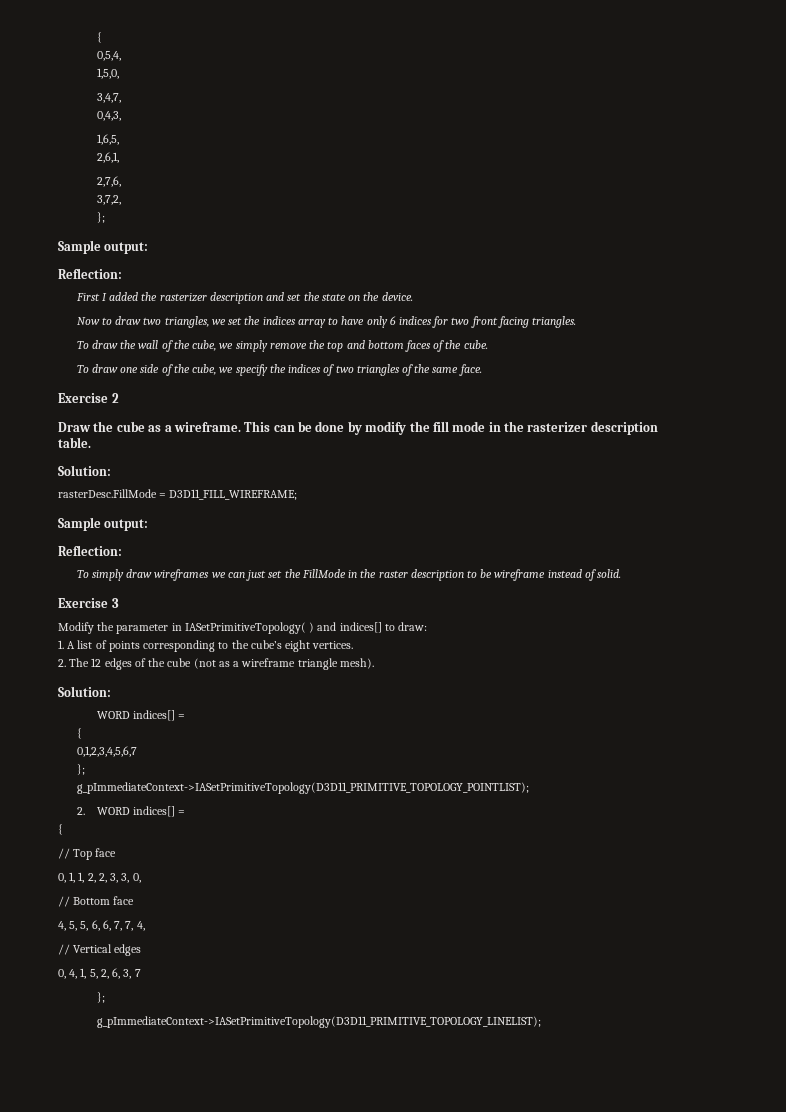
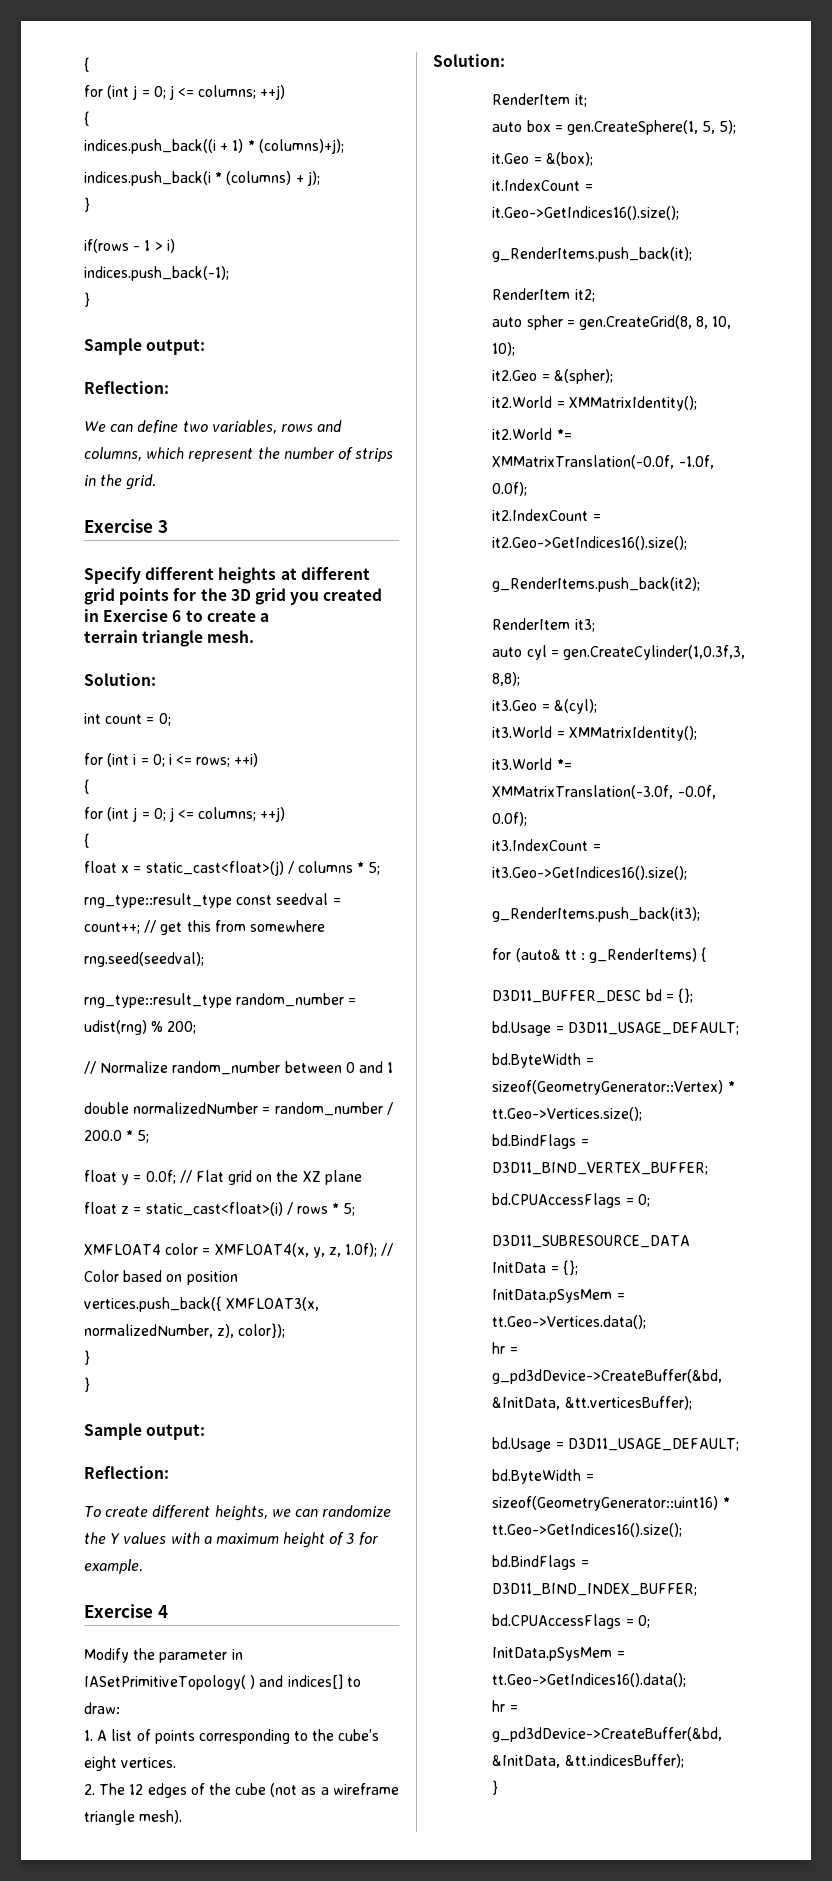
[96,32,102,43] [96,51,121,61] [96,68,119,79] [96,93,121,103] [96,111,121,121] [96,134,119,145] [96,152,119,163] [96,176,121,187] [96,195,121,205] [96,212,105,223] [58,240,149,254] [58,268,122,279] [75,292,413,304] [76,316,577,328] [76,340,488,352] [76,364,482,376] [58,393,119,403] [58,421,658,435] [58,437,91,448] [58,465,111,476] [58,489,298,500] [58,517,149,531] [58,545,122,556] [76,569,622,581] [58,598,119,608] { // 0,5,4, // 1,5,0, // 3,4,7, // 0,4,3, // 1,6,5, // 2,6,1, // 2,7,6, // 3,7,2, // }; // Sample output: // Reflection: // First I added the rasterizer description and set the state on the device. // Now to draw two triangles, we set the indices array to have only 6 indices for two front facing triangles. // To draw the wall of the cube, we simply remove the top and bottom faces of the cube. // To draw one side of the cube, we specify the indices of two triangles of the same face. // Exercise 2 // Draw the cube as a wireframe. This can be done by modify the fill mode in the rasterizer description // table. // Solution: // rasterDesc.FillMode = D3D11_FILL_WIREFRAME; // Sample output: // Reflection: // To simply draw wireframes we can just set the FillMode in the raster description to be wireframe instead of solid. // Exercise 3 -> [84,57,90,72] [84,85,286,100] [84,111,90,126] [84,139,344,154] [84,171,320,186] [84,197,90,212] [84,239,175,253] [84,266,229,281] [84,292,90,307] [84,338,206,355] [84,381,169,394] [84,420,343,434] [84,447,394,462] [84,474,157,490] [84,519,168,533] [84,567,370,584] [84,588,383,605] [84,609,269,622] [84,630,255,647] [84,673,156,686] [84,713,171,726] [84,753,259,767] [84,779,90,794] [84,807,286,822] [84,833,90,848] [84,861,381,876] [84,893,341,908] [84,920,325,935] [84,952,204,967] [84,993,357,1008] [84,1020,197,1035] [84,1061,394,1075] [84,1102,393,1116] [84,1130,150,1143] [84,1170,362,1185] [84,1202,356,1216] [84,1243,394,1258] [84,1270,238,1285] [84,1296,320,1312] [84,1323,286,1338] [84,1350,90,1365] [84,1377,90,1392] [84,1423,206,1440] [84,1466,169,1479] [84,1505,392,1521] [84,1532,379,1548] [84,1559,143,1574] [84,1604,168,1618] { // for (int j = 0; j <= columns; ++j) // { // indices.push_back((i + 1) * (columns)+j); // indices.push_back(i * (columns) + j); // } // if(rows - 1 > i) // indices.push_back(-1); // } // Sample output: // Reflection: // We can define two variables, rows and columns, which represent the number of strips in the grid. // Exercise 3 // Specify different heights at different grid points for the 3D grid you created in Exercise 6 to create a // terrain triangle mesh. // Solution: // int count = 0; // for (int i = 0; i <= rows; ++i) // { // for (int j = 0; j <= columns; ++j) // { // float x = static_cast<float>(j) / columns * 5; // rng_type::result_type const seedval = count++; // get this from somewhere // rng.seed(seedval); // rng_type::result_type random_number = udist(rng) % 200; // // Normalize random_number between 0 and 1 // double normalizedNumber = random_number / 200.0 * 5; // float y = 0.0f; // Flat grid on the XZ plane // float z = static_cast<float>(i) / rows * 5; // XMFLOAT4 color = XMFLOAT4(x, y, z, 1.0f); // Color based on position // vertices.push_back({ XMFLOAT3(x, normalizedNumber, z), color}); // } // } // Sample output: // Reflection: // To create different heights, we can randomize the Y values with a maximum height of 3 for example. // Exercise 4
[96,710,186,721] [77,728,83,739] [77,746,138,757] [77,764,86,775] [77,782,530,794] [77,806,186,817] [58,824,63,835] [58,848,117,860] [58,872,141,883] [58,896,135,907] [58,920,145,931] [58,944,142,956] [58,968,141,979] [96,992,105,1003] [96,1016,541,1028] WORD indices[] = // { // 0,1,2,3,4,5,6,7 // }; // g_pImmediateContext->IASetPrimitiveTopology(D3D11_PRIMITIVE_TOPOLOGY_POINTLIST); // 2. WORD indices[] = // { // // Top face // 0, 1, 1, 2, 2, 3, 3, 0, // // Bottom face // 4, 5, 5, 6, 6, 7, 7, 4, // // Vertical edges // 0, 4, 1, 5, 2, 6, 3, 7 // }; // g_pImmediateContext->IASetPrimitiveTopology(D3D11_PRIMITIVE_TOPOLOGY_LINELIST); -> [492,93,587,107] [492,120,737,135] [492,152,593,166] [492,179,593,191] [492,206,680,220] [492,247,693,262] [492,288,595,302] [492,315,732,330] [492,342,516,356] [492,369,613,384] [492,396,697,411] [492,428,572,440] [492,455,714,469] [492,482,528,496] [492,509,601,521] [492,536,688,550] [492,577,701,592] [492,618,595,632] [492,645,745,660] [492,672,521,686] [492,699,597,714] [492,726,697,741] [492,758,572,770] [492,785,716,799] [492,812,528,826] [492,839,601,851] [492,866,688,880] [492,907,701,922] [492,947,708,963] [492,988,693,1003] [492,1021,739,1036] [492,1053,594,1068] [492,1080,735,1095] [492,1107,643,1121] [492,1134,589,1149] [492,1162,709,1175] [492,1193,650,1208] [492,1235,691,1248] [492,1260,578,1275] [492,1289,625,1303] [492,1315,647,1329] [492,1342,518,1354] [492,1369,723,1384] [492,1396,692,1410] [492,1437,739,1452] [492,1469,594,1484] [492,1496,730,1511] [492,1523,683,1537] [492,1555,589,1570] [492,1583,698,1596] [492,1614,650,1629] [492,1647,625,1661] [492,1673,687,1687] [492,1700,518,1712] [492,1727,723,1742] [492,1754,684,1768] [492,1780,499,1795] RenderItem it; // auto box = gen.CreateSphere(1, 5, 5); // it.Geo = &(box); // it.IndexCount = it.Geo->GetIndices16().size(); // g_RenderItems.push_back(it); // RenderItem it2; // auto spher = gen.CreateGrid(8, 8, 10, 10); // it2.Geo = &(spher); // it2.World = XMMatrixIdentity(); // it2.World *= XMMatrixTranslation(-0.0f, -1.0f, 0.0f); // it2.IndexCount = it2.Geo->GetIndices16().size(); // g_RenderItems.push_back(it2); // RenderItem it3; // auto cyl = gen.CreateCylinder(1,0.3f,3, 8,8); // it3.Geo = &(cyl); // it3.World = XMMatrixIdentity(); // it3.World *= XMMatrixTranslation(-3.0f, -0.0f, 0.0f); // it3.IndexCount = it3.Geo->GetIndices16().size(); // g_RenderItems.push_back(it3); // for (auto& tt : g_RenderItems) { // D3D11_BUFFER_DESC bd = {}; // bd.Usage = D3D11_USAGE_DEFAULT; // bd.ByteWidth = sizeof(GeometryGenerator::Vertex) * tt.Geo->Vertices.size(); // bd.BindFlags = D3D11_BIND_VERTEX_BUFFER; // bd.CPUAccessFlags = 0; // D3D11_SUBRESOURCE_DATA InitData = {}; // InitData.pSysMem = tt.Geo->Vertices.data(); // hr = g_pd3dDevice->CreateBuffer(&bd, &InitData, &tt.verticesBuffer); // bd.Usage = D3D11_USAGE_DEFAULT; // bd.ByteWidth = sizeof(GeometryGenerator::uint16) * tt.Geo->GetIndices16().size(); // bd.BindFlags = D3D11_BIND_INDEX_BUFFER; // bd.CPUAccessFlags = 0; // InitData.pSysMem = tt.Geo->GetIndices16().data(); // hr = g_pd3dDevice->CreateBuffer(&bd, &InitData, &tt.indicesBuffer); // }

